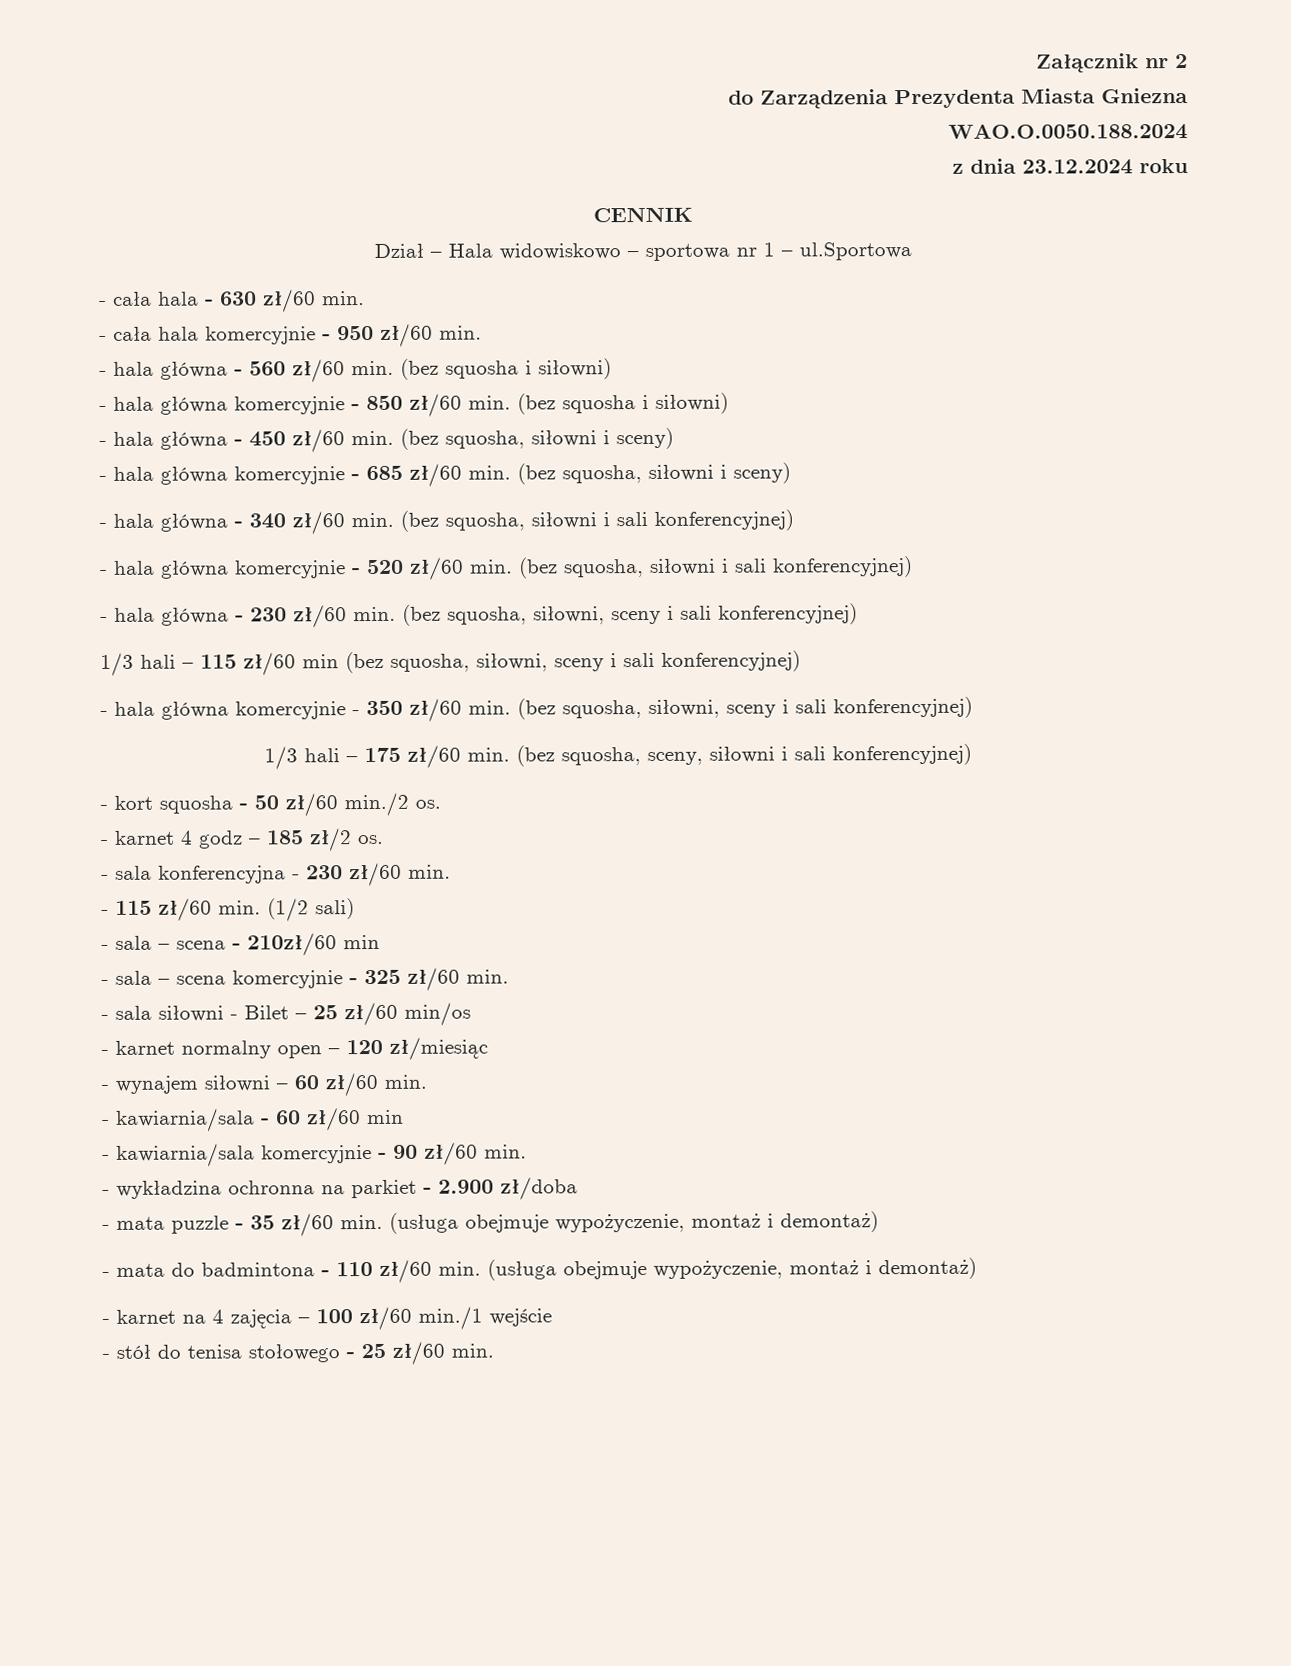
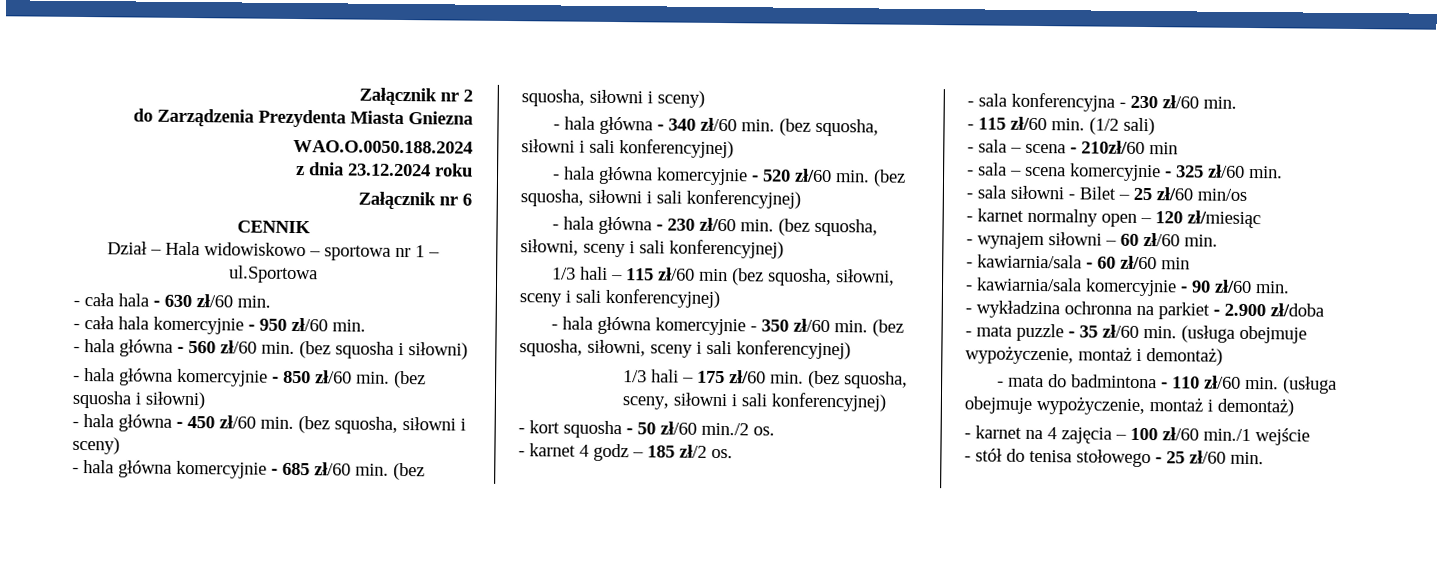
(1188, 166) none -> [358,191,472,211] // Załącznik nr 6

